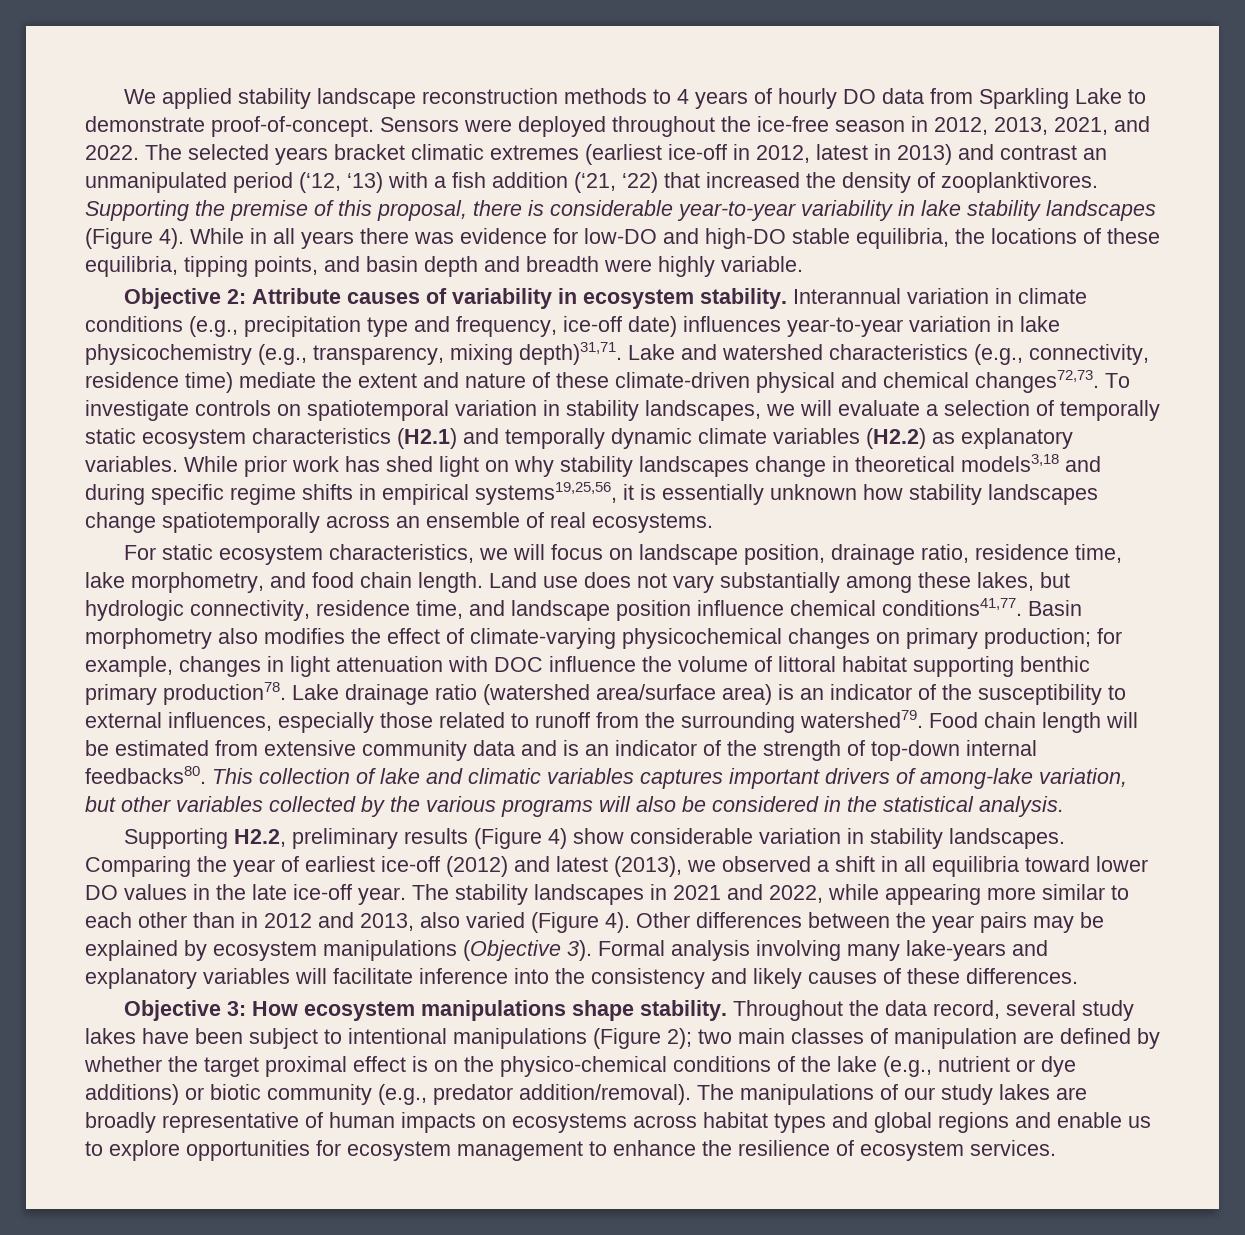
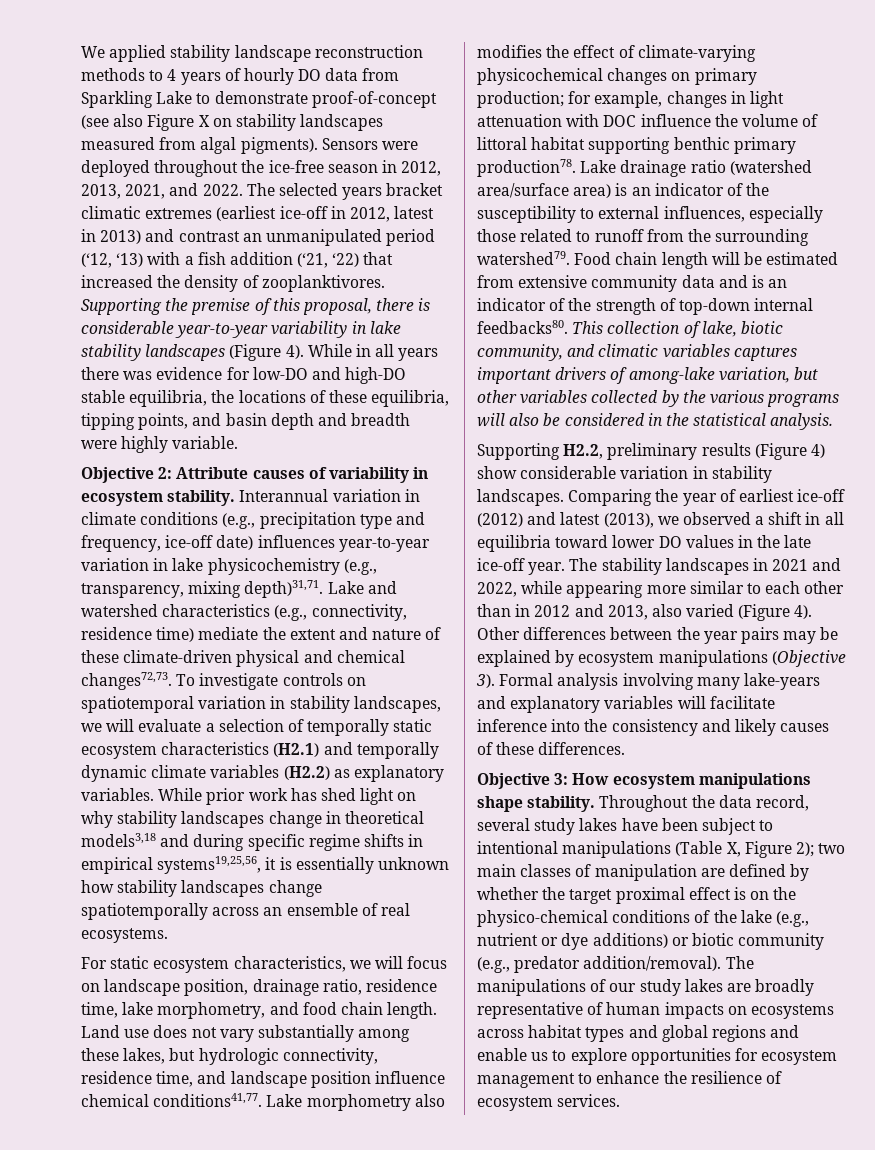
[211,116,374,137] proof-of-concept. -> [311,91,437,108] [81,114,384,131] [81,137,318,154] proof-of-concept (see also Figure X on stability landscapes measured from algal pigments).
[1028,600,1082,616] Basin -> [266,1094,303,1107] Lake
[380,768,420,784] lake -> [701,321,783,337] [477,344,563,361] lake, biotic community,
[593,1028,661,1049] (Figure -> [675,841,792,858] (Table X, Figure

